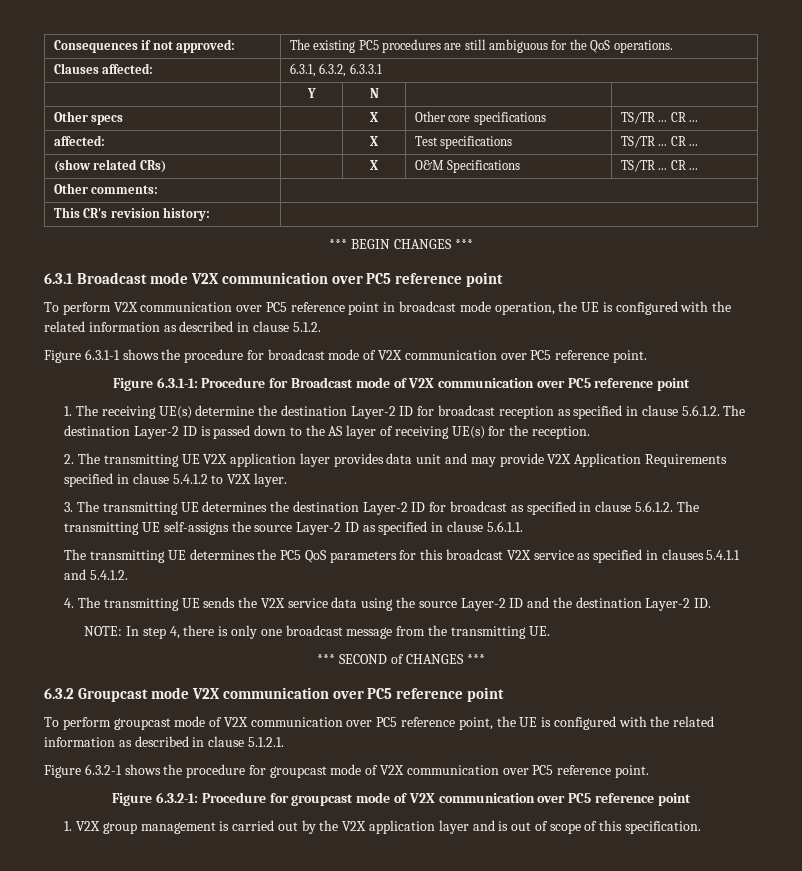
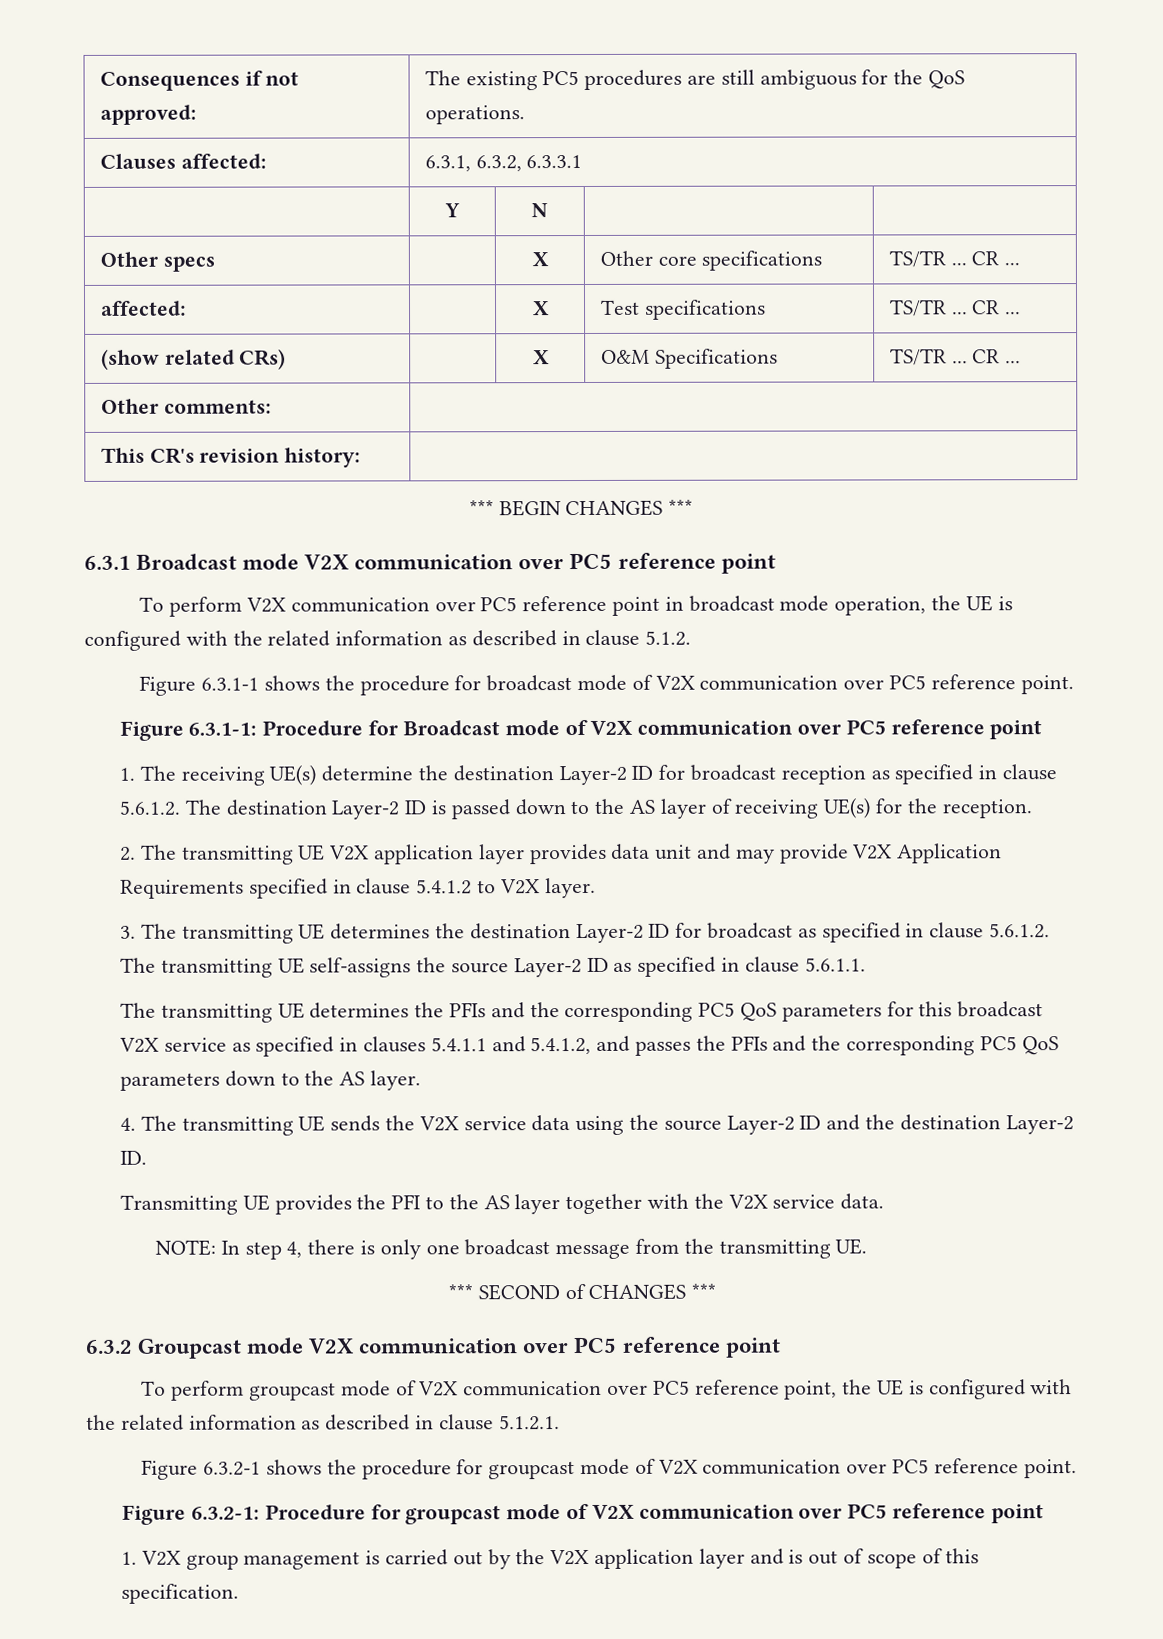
(277, 554) none -> [449,1001,694,1023] PFIs and the corresponding
[89,570,128,580] 5.4.1.2. -> [530,1035,1059,1056] [119,1070,422,1091] 5.4.1.2, and passes the PFIs and the corresponding PC5 QoS parameters down to the AS layer.
(712, 603) none -> [119,1193,885,1215] // Transmitting UE provides the PFI to the AS layer together with the V2X service data.

